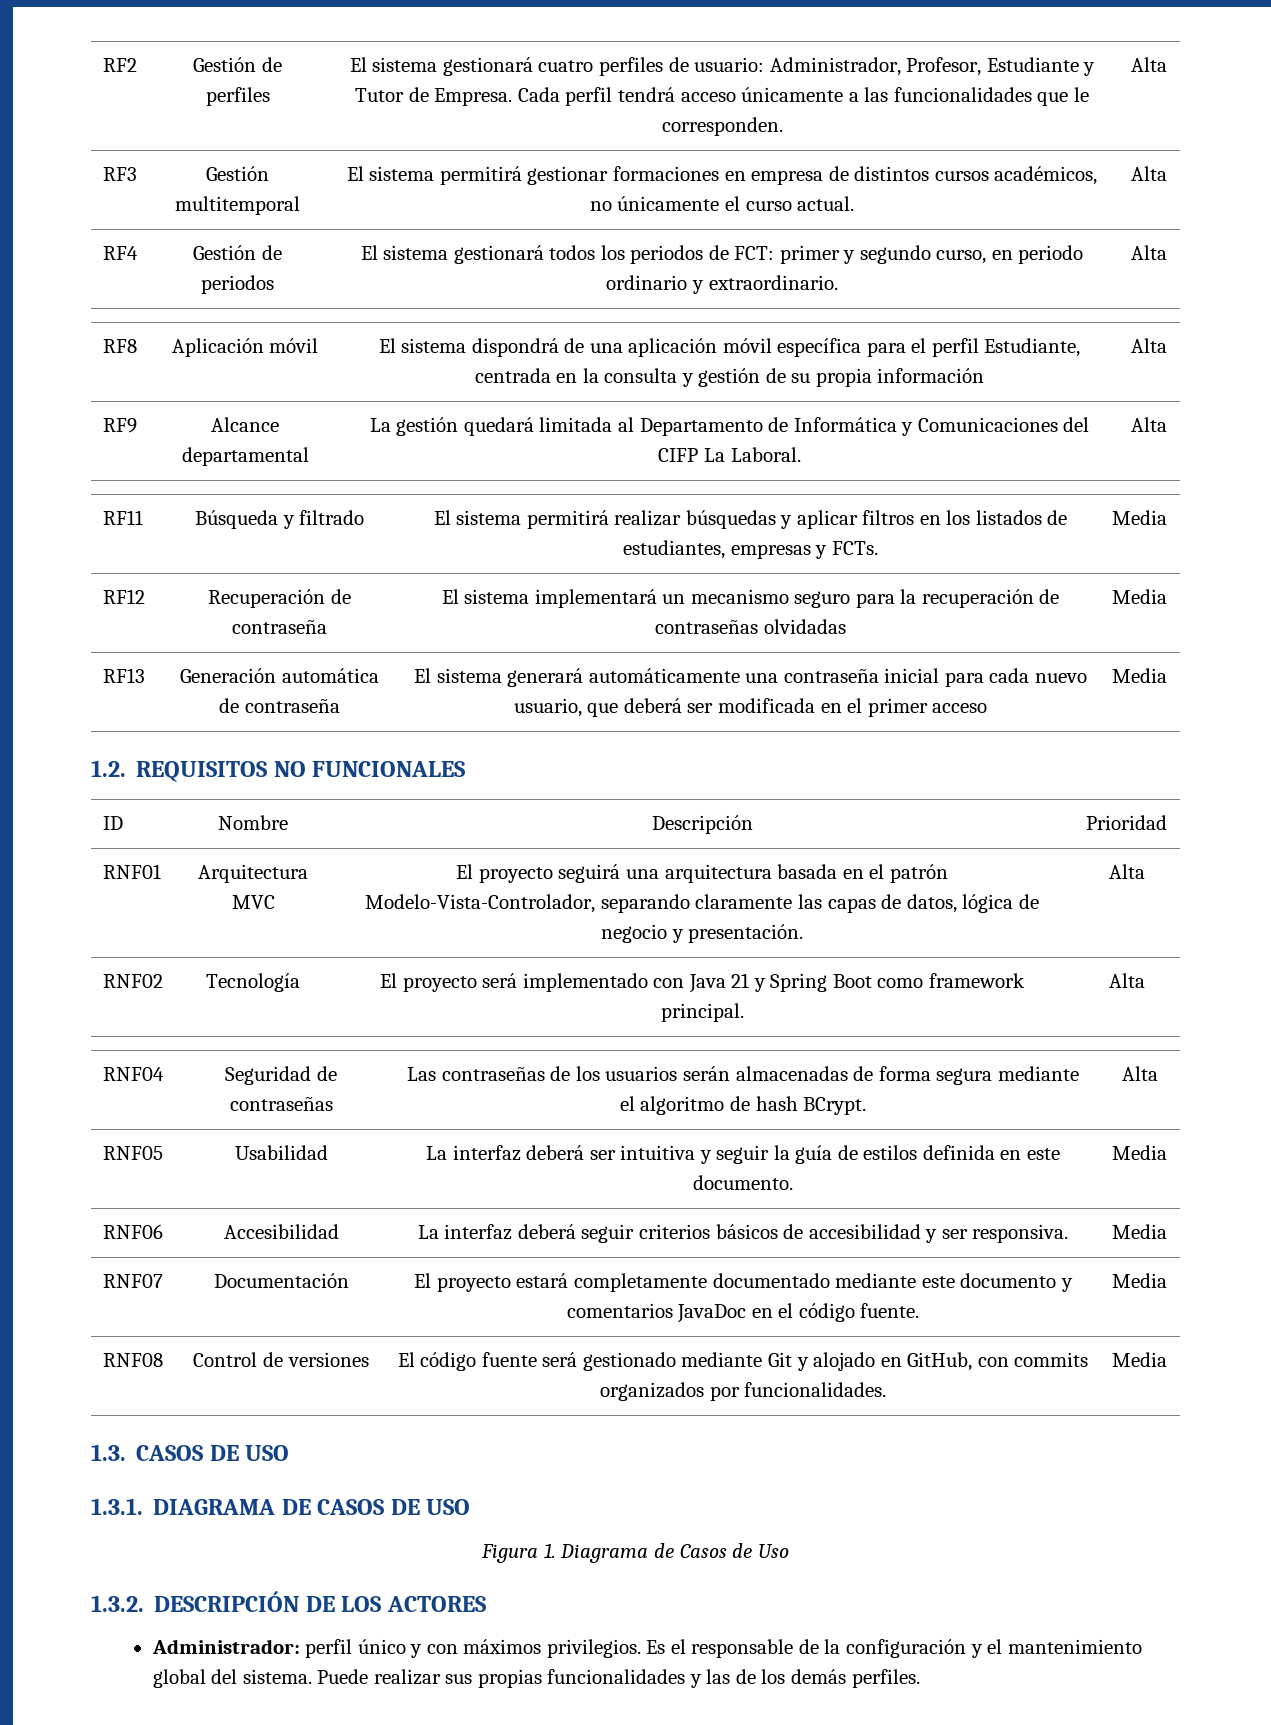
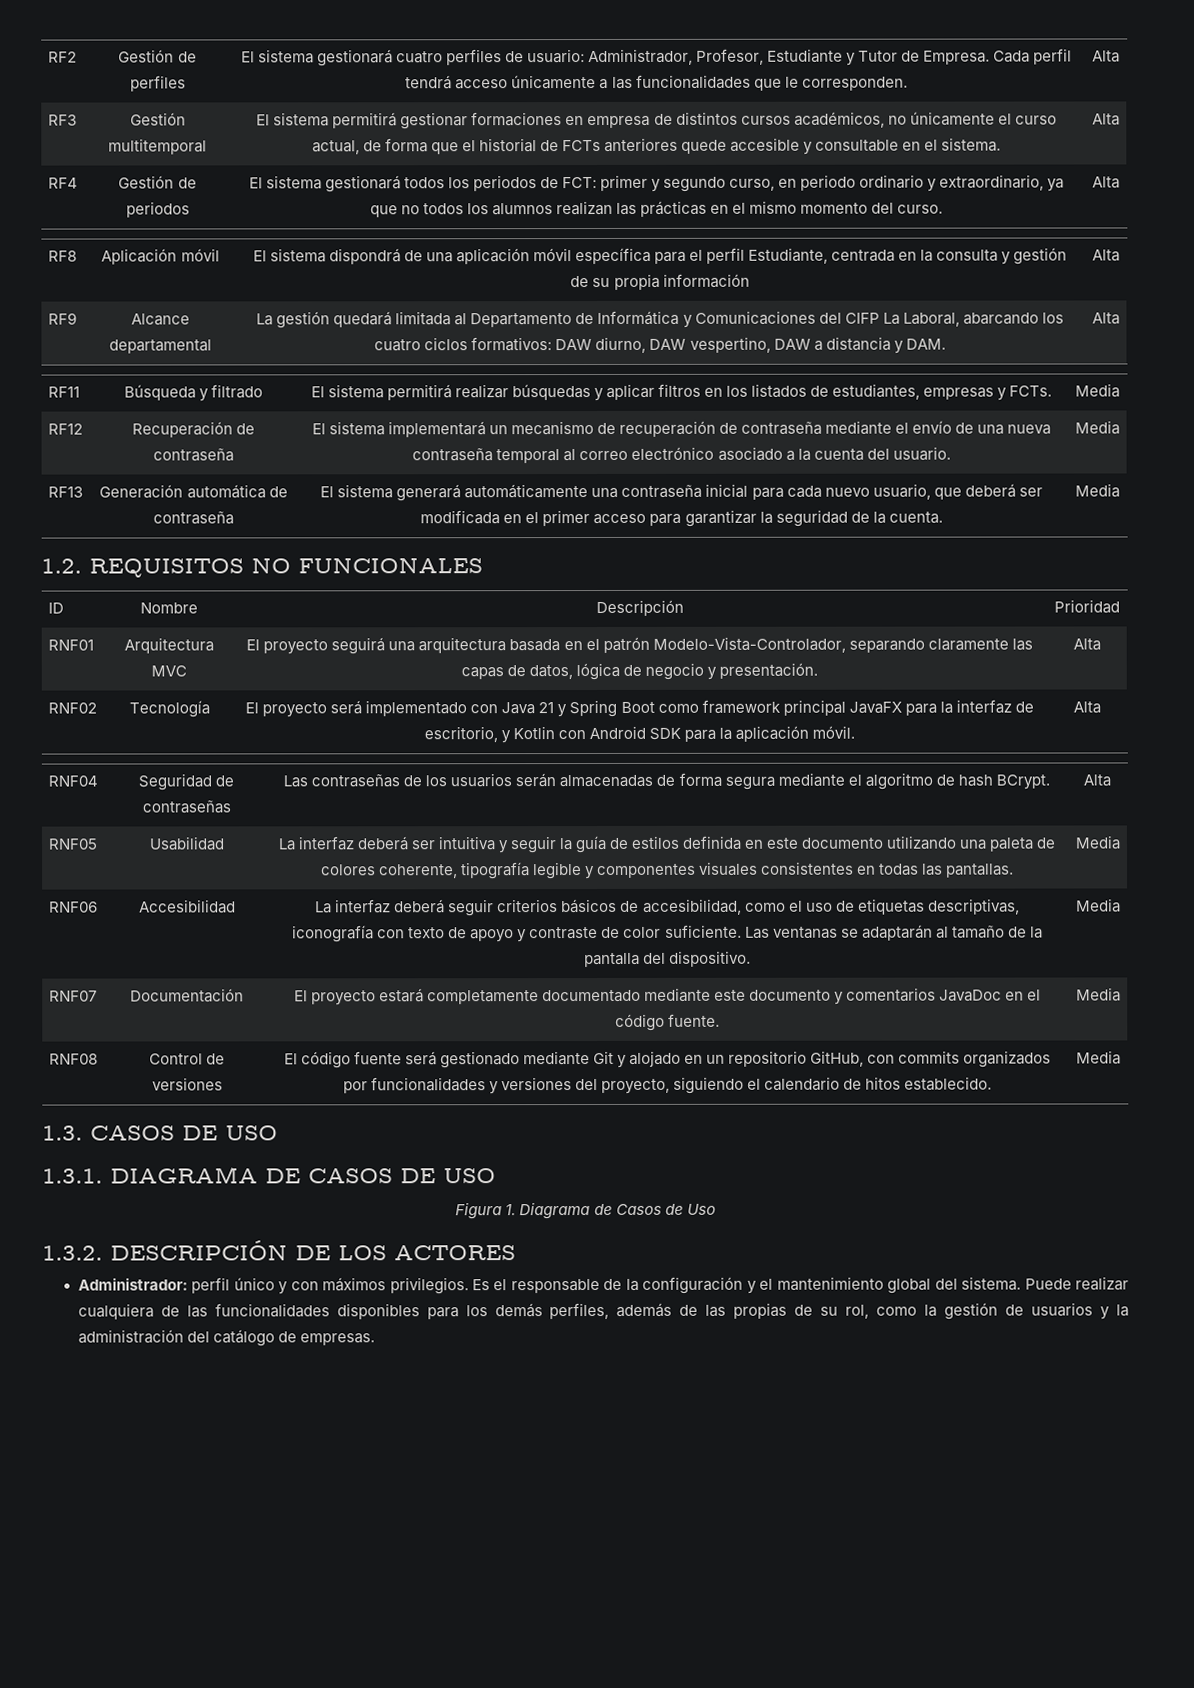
[797,196,855,211] actual. -> [311,137,1002,155] actual, de forma que el historial de FCTs anteriores quede accesible y consultable en el sistema.
[708,275,838,290] extraordinario. -> [939,174,1065,192] [369,200,944,218] extraordinario, ya que no todos los alumnos realizan las prácticas en el mismo momento del curso.
[730,447,801,462] Laboral. -> [902,312,1064,327] [374,336,946,354] Laboral, abarcando los cuatro ciclos formativos: DAW diurno, DAW vespertino, DAW a distancia y DAM.
[794,589,1060,608] [655,619,846,634] seguro para la recuperación de contraseñas olvidadas -> [596,420,1052,437] [412,446,951,464] de recuperación de contraseña mediante el envío de una nueva contraseña temporal al correo electrónico asociado a la cuenta del usuario.
(988, 708) none -> [649,509,943,527] para garantizar la seguridad de la cuenta.
[660,1003,744,1022] principal. -> [782,699,1034,716] [423,725,856,744] principal JavaFX para la interfaz de escritorio, y Kotlin con Android SDK para la aplicación móvil.
[693,1175,793,1190] documento. -> [801,835,1057,852] [320,861,1015,880] documento utilizando una paleta de colores coherente, tipografía legible y componentes visuales consistentes en todas las pantallas.
[808,1224,1069,1243] accesibilidad y ser responsiva. -> [642,898,1020,915] [292,924,1043,943] [583,950,752,968] accesibilidad, como el uso de etiquetas descriptivas, iconografía con texto de apoyo y contraste de color suficiente. Las ventanas se adaptarán al tamaño de la pantalla del dispositivo.
(902, 1362) none -> [706,1050,808,1067] un repositorio
[744,1382,887,1397] funcionalidades. -> [370,1076,993,1095] funcionalidades y versiones del proyecto, siguiendo el calendario de hitos establecido.
[445,1669,920,1688] sus propias funcionalidades y las de los demás perfiles. -> [77,1302,1130,1320] [77,1329,375,1347] cualquiera de las funcionalidades disponibles para los demás perfiles, además de las propias de su rol, como la gestión de usuarios y la administración del catálogo de empresas.

